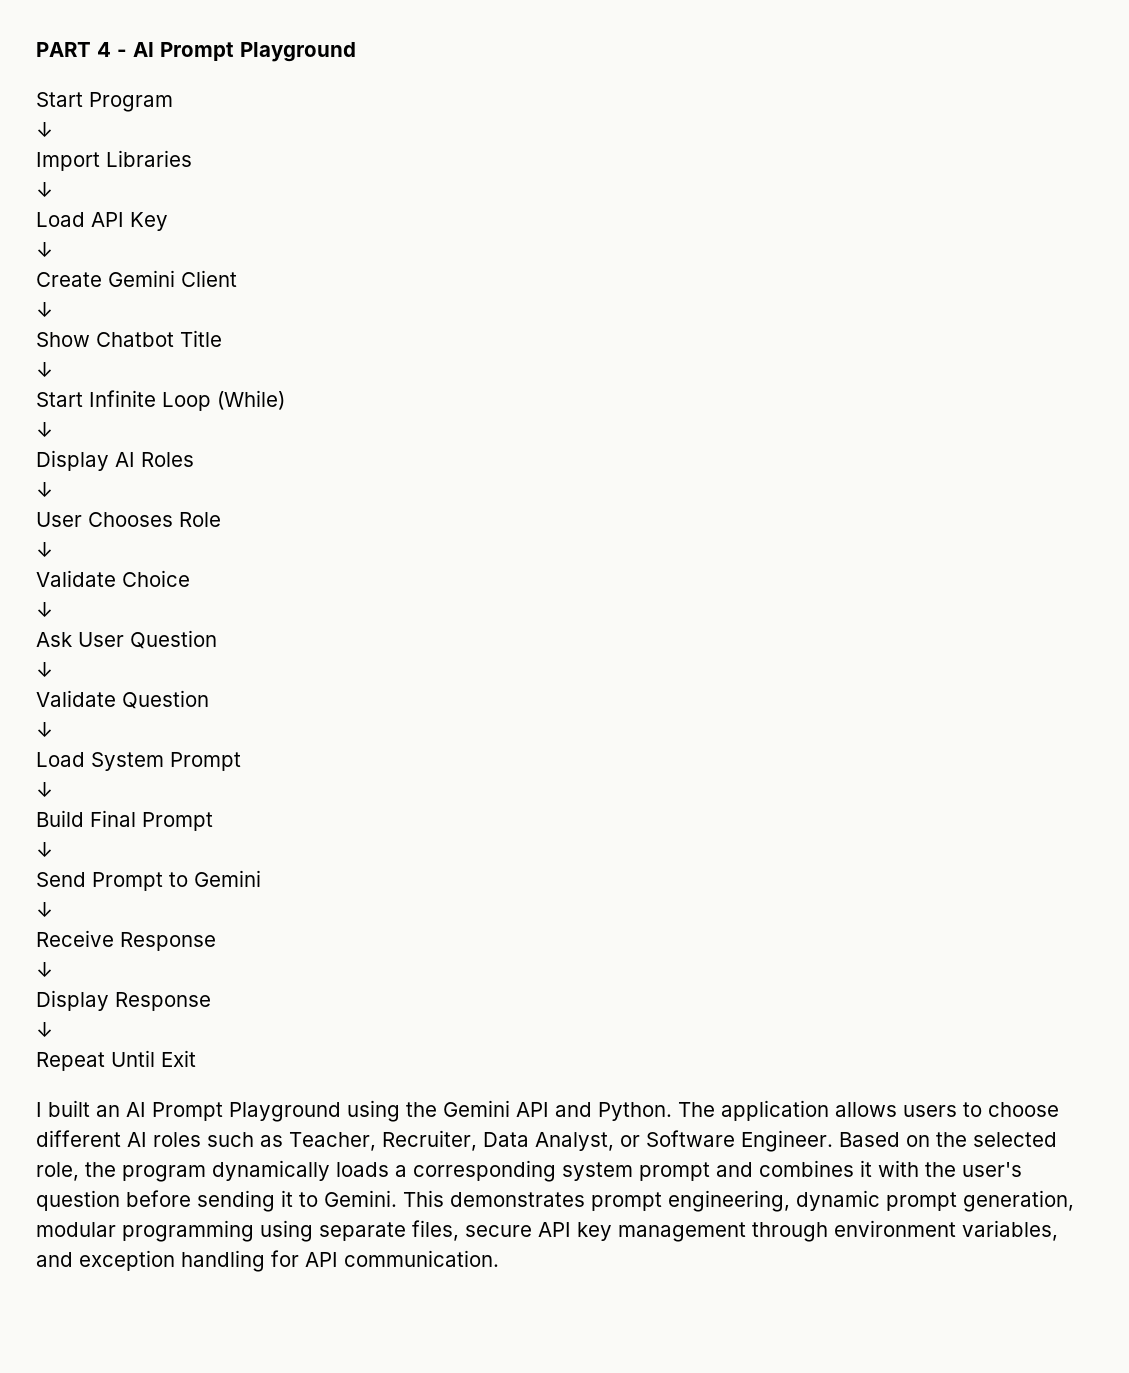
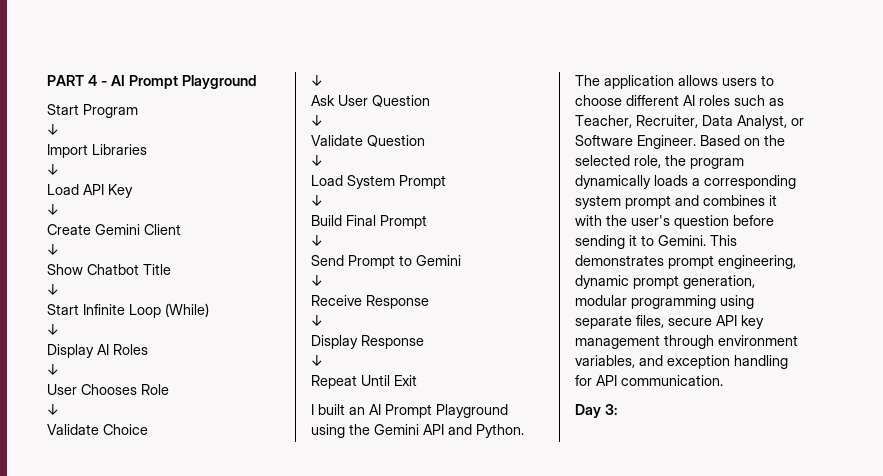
(499, 1258) none -> [575,404,617,418] // Day 3:

